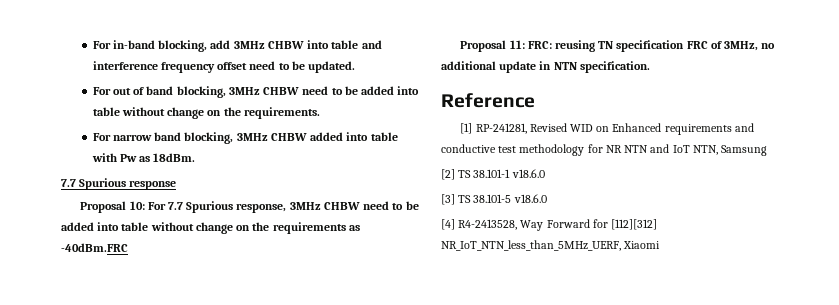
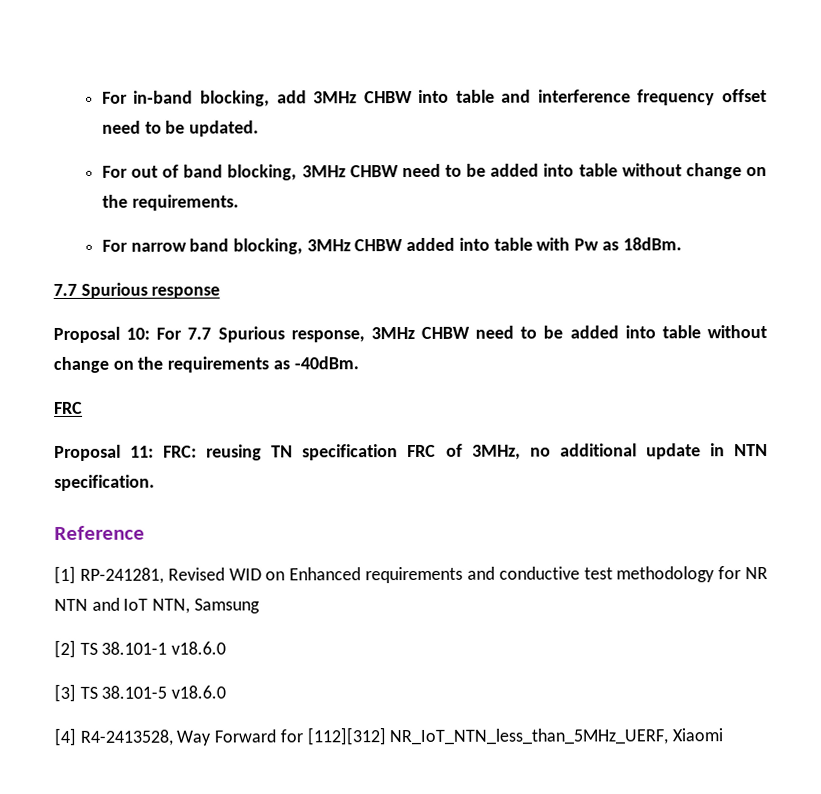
[61,243,128,252] -40dBm.FRC -> [293,356,359,370] [54,401,83,414] -40dBm. // FRC

